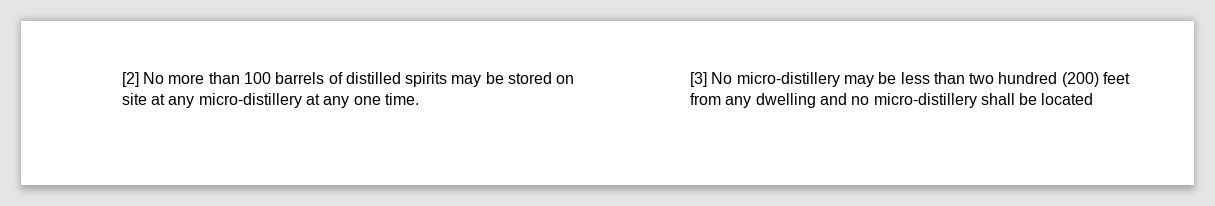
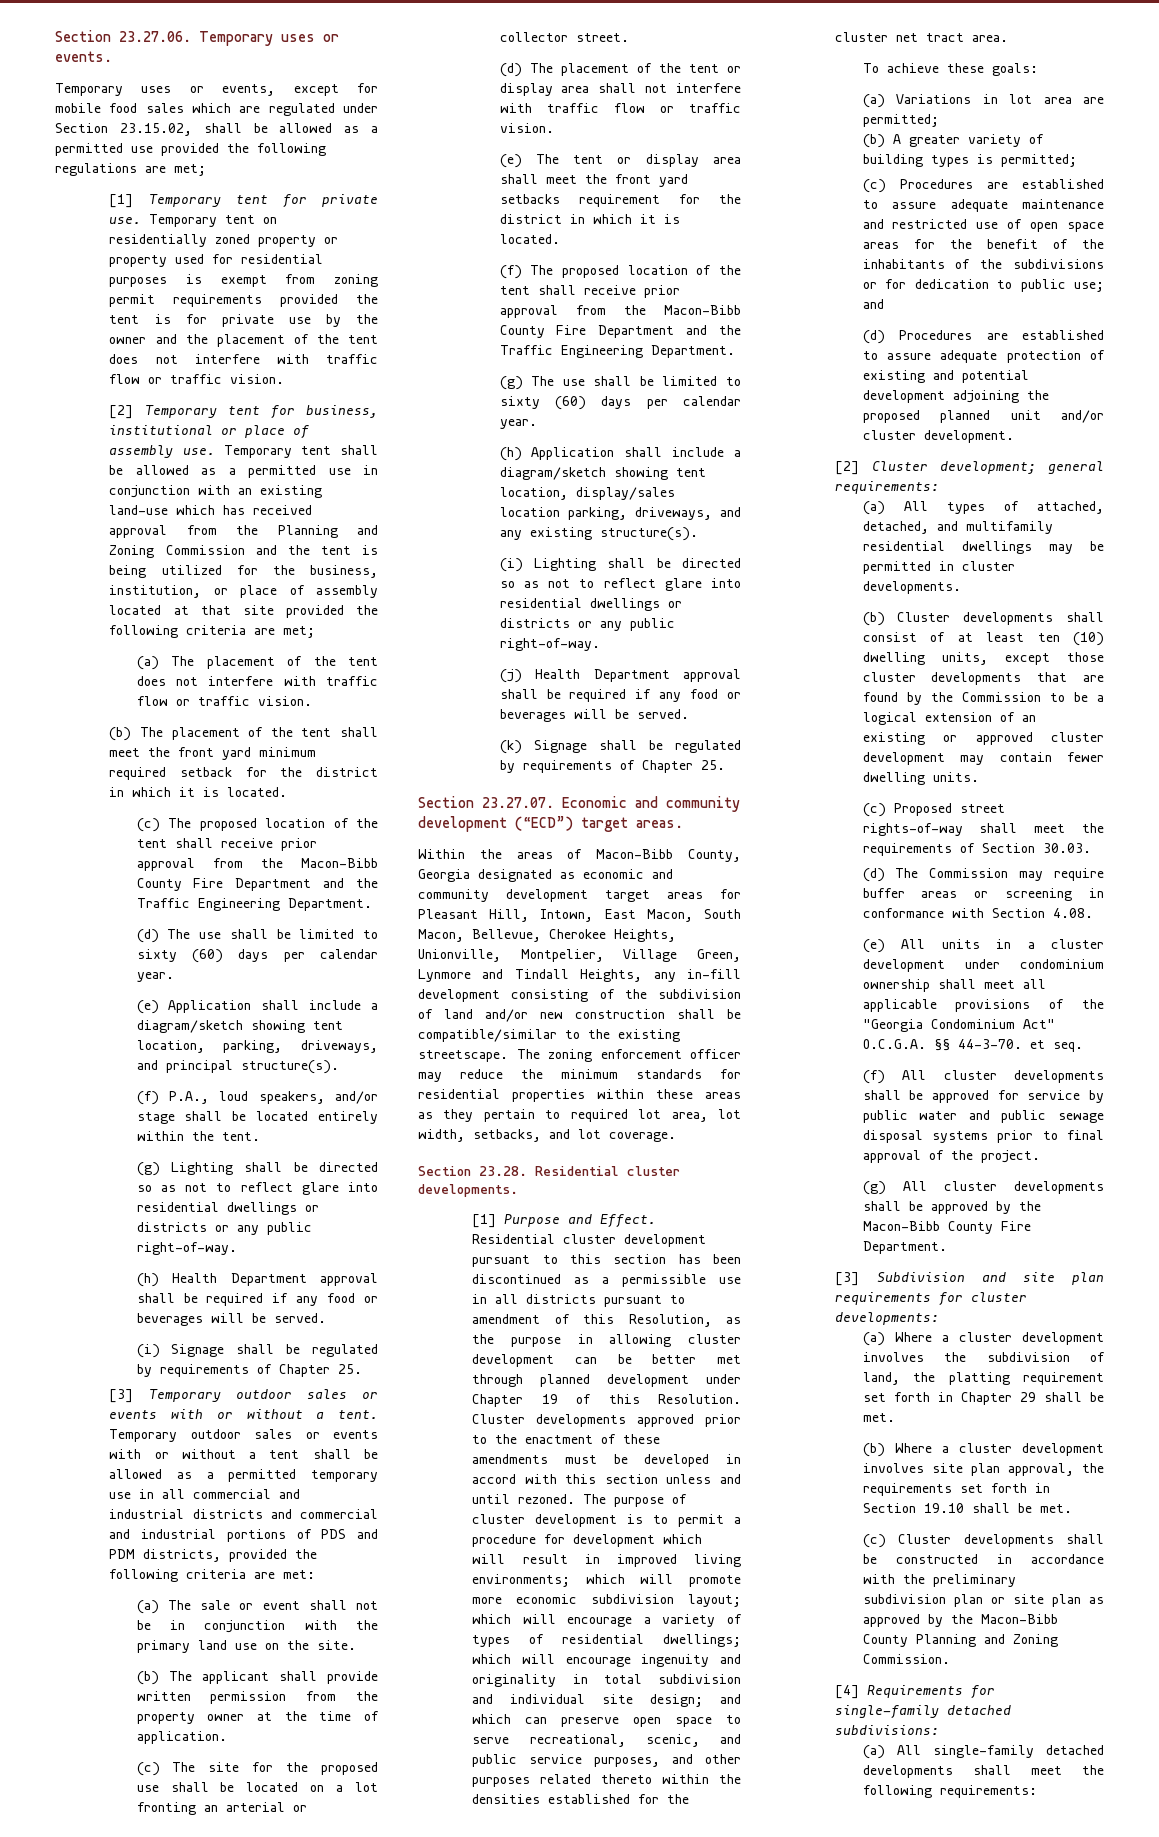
[121,72,575,87] [121,93,419,108] [689,72,1131,87] [689,93,1094,108] [2] No more than 100 barrels of distilled spirits may be stored on site at any micro-distillery at any one time. // [3] No micro-distillery may be less than two hundred (200) feet from any dwelling and no micro-distillery shall be located -> [55,30,339,46] [55,51,112,62] [55,83,378,96] [55,103,379,116] [55,123,378,136] [55,143,326,156] [55,163,206,176] [109,194,378,208] [109,214,278,227] [109,234,339,247] [109,254,324,267] [109,274,378,287] [109,294,378,307] [109,314,378,327] [109,334,378,347] [109,354,378,364] [109,374,285,384] [109,405,378,419] [109,425,310,439] [109,445,378,458] [109,465,378,478] [109,485,323,498] [109,505,313,515] [109,525,378,538] [109,545,378,558] [109,565,378,578] [109,585,378,598] [109,605,378,618] [109,625,316,638] [136,656,378,670] [136,676,378,686] [136,696,312,706] [109,727,378,741] [109,747,317,760] [109,767,378,780] [109,787,288,797] [136,818,378,832] [136,838,317,851] [136,858,378,871] [136,878,378,891] [136,898,372,911] [136,929,378,943] [136,949,378,963] [136,972,174,982] [136,1000,378,1014] [136,1020,343,1033] [136,1040,378,1053] [136,1060,339,1074] [136,1091,378,1105] [136,1111,378,1124] [136,1131,260,1141] [136,1162,378,1176] [136,1182,378,1195] [136,1202,319,1215] [136,1222,312,1235] [136,1242,237,1255] [136,1273,378,1287] [136,1293,378,1306] [136,1313,326,1326] [136,1344,378,1358] [136,1364,362,1377] [109,1389,378,1403] [109,1409,378,1419] [109,1429,378,1442] [109,1449,378,1459] [109,1469,378,1482] [109,1489,301,1499] [109,1509,378,1519] [109,1529,378,1542] [109,1549,318,1562] [109,1569,316,1582] [136,1600,378,1614] [136,1620,378,1633] [136,1640,356,1653] [136,1671,378,1685] [136,1691,378,1704] [136,1711,379,1724] [136,1731,227,1744] [136,1762,378,1776] [136,1782,378,1792] [136,1802,307,1815] [499,32,629,42] [499,63,741,77] [499,83,741,96] [499,103,741,113] [499,123,554,133] [499,154,741,168] [499,174,688,187] [499,194,741,207] [499,214,680,224] [499,234,560,244] [499,265,741,279] [499,285,680,298] [499,305,741,318] [499,325,741,338] [499,345,735,358] [499,376,741,390] [499,396,741,410] [499,419,537,429] [499,447,741,461] [499,467,706,480] [499,487,675,500] [499,507,741,520] [499,527,698,541] [499,558,741,572] [499,578,741,591] [499,598,682,611] [499,618,675,631] [499,638,600,651] [499,669,741,683] [499,689,741,702] [499,709,689,722] [499,740,741,754] [499,760,725,773] [418,796,740,812] [418,816,683,832] [418,849,741,862] [418,869,673,882] [418,889,741,902] [418,909,741,922] [418,929,676,942] [418,949,741,962] [418,969,741,982] [418,989,741,1002] [418,1009,741,1022] [418,1029,680,1042] [418,1049,741,1062] [418,1069,741,1082] [418,1089,741,1102] [418,1109,741,1122] [418,1129,676,1142] [418,1166,680,1176] [418,1184,518,1197] [472,1214,657,1228] [472,1234,707,1247] [472,1254,741,1267] [472,1274,741,1287] [472,1294,686,1307] [472,1314,741,1327] [472,1334,741,1347] [472,1354,741,1367] [472,1374,741,1387] [472,1394,741,1407] [472,1414,741,1427] [472,1434,661,1444] [472,1454,741,1467] [472,1474,741,1484] [472,1494,688,1507] [472,1514,741,1527] [472,1534,703,1547] [472,1554,741,1567] [472,1574,741,1587] [472,1594,741,1607] [472,1614,742,1627] [472,1634,741,1647] [472,1654,741,1667] [472,1674,741,1687] [472,1694,741,1707] [472,1714,741,1727] [472,1734,741,1747] [472,1754,741,1767] [472,1774,741,1787] [472,1794,690,1804] [835,32,1009,42] [862,63,1038,76] [862,94,1104,108] [862,114,939,127] [862,134,1044,148] [862,154,1077,167] [862,179,1104,193] [862,199,1104,212] [862,219,1104,232] [862,239,1104,249] [862,259,1104,269] [862,279,1104,292] [862,299,884,309] [862,330,1104,344] [862,350,1105,363] [862,370,1029,383] [862,390,1049,403] [862,410,1104,423] [862,430,1014,443] [835,461,1104,475] [835,481,940,494] [862,501,1104,515] [862,521,1053,534] [862,541,1104,554] [862,561,1015,574] [862,581,961,594] [862,612,1104,626] [862,632,1104,646] [862,652,1104,665] [862,672,1104,685] [862,692,1104,705] [862,712,1036,725] [862,732,1104,745] [862,752,1104,765] [862,772,979,785] [862,803,1005,817] [862,823,1104,836] [862,843,1091,856] [862,868,1104,882] [862,888,1104,901] [862,908,1093,918] [862,939,1104,953] [862,959,1104,972] [862,979,1046,992] [862,999,1104,1012] [862,1019,1055,1032] [862,1039,1083,1052] [862,1070,1104,1084] [862,1090,1104,1103] [862,1110,1104,1123] [862,1130,1104,1143] [862,1150,1040,1163] [862,1181,1104,1195] [862,1201,1041,1214] [862,1221,1031,1234] [862,1241,947,1254] [835,1272,1104,1286] [835,1292,1028,1306] [835,1312,940,1325] [862,1332,1104,1346] [862,1352,1105,1362] [862,1372,1104,1385] [862,1392,1104,1405] [862,1413,895,1422] [862,1443,1104,1457] [862,1463,1104,1476] [862,1483,1050,1496] [862,1503,1072,1513] [862,1534,1104,1548] [862,1554,1104,1564] [862,1574,1016,1587] [862,1594,1104,1607] [862,1614,1058,1627] [862,1634,1058,1647] [862,1654,950,1664] [835,1685,996,1699] [835,1705,1012,1719] [835,1725,940,1735] [862,1745,1104,1759] [862,1765,1104,1778] [862,1785,1037,1798] Section 23.27.06. Temporary uses or events. // Temporary uses or events, except for mobile food sales which are regulated under Section 23.15.02, shall be allowed as a permitted use provided the following regulations are met; // [1] Temporary tent for private use. Temporary tent on residentially zoned property or property used for residential purposes is exempt from zoning permit requirements provided the tent is for private use by the owner and the placement of the tent does not interfere with traffic flow or traffic vision. // [2] Temporary tent for business, institutional or place of assembly use. Temporary tent shall be allowed as a permitted use in conjunction with an existing land-use which has received approval from the Planning and Zoning Commission and the tent is being utilized for the business, institution, or place of assembly located at that site provided the following criteria are met; // (a) The placement of the tent does not interfere with traffic flow or traffic vision. // (b) The placement of the tent shall meet the front yard minimum required setback for the district in which it is located. // (c) The proposed location of the tent shall receive prior approval from the Macon-Bibb County Fire Department and the Traffic Engineering Department. // (d) The use shall be limited to sixty (60) days per calendar year. // (e) Application shall include a diagram/sketch showing tent location, parking, driveways, and principal structure(s). // (f) P.A., loud speakers, and/or stage shall be located entirely within the tent. // (g) Lighting shall be directed so as not to reflect glare into residential dwellings or districts or any public right-of-way. // (h) Health Department approval shall be required if any food or beverages will be served. // (i) Signage shall be regulated by requirements of Chapter 25. // [3] Temporary outdoor sales or events with or without a tent. Temporary outdoor sales or events with or without a tent shall be allowed as a permitted temporary use in all commercial and industrial districts and commercial and industrial portions of PDS and PDM districts, provided the following criteria are met: // (a) The sale or event shall not be in conjunction with the primary land use on the site. // (b) The applicant shall provide written permission from the property owner at the time of application. // (c) The site for the proposed use shall be located on a lot fronting an arterial or collector street. // (d) The placement of the tent or display area shall not interfere with traffic flow or traffic vision. // (e) The tent or display area shall meet the front yard setbacks requirement for the district in which it is located. // (f) The proposed location of the tent shall receive prior approval from the Macon-Bibb County Fire Department and the Traffic Engineering Department. // (g) The use shall be limited to sixty (60) days per calendar year. // (h) Application shall include a diagram/sketch showing tent location, display/sales location parking, driveways, and any existing structure(s). // (i) Lighting shall be directed so as not to reflect glare into residential dwellings or districts or any public right-of-way. // (j) Health Department approval shall be required if any food or beverages will be served. // (k) Signage shall be regulated by requirements of Chapter 25. // Section 23.27.07. Economic and community development (“ECD”) target areas. // Within the areas of Macon-Bibb County, Georgia designated as economic and community development target areas for Pleasant Hill, Intown, East Macon, South Macon, Bellevue, Cherokee Heights, Unionville, Montpelier, Village Green, Lynmore and Tindall Heights, any in-fill development consisting of the subdivision of land and/or new construction shall be compatible/similar to the existing streetscape. The zoning enforcement officer may reduce the minimum standards for residential properties within these areas as they pertain to required lot area, lot width, setbacks, and lot coverage. // Section 23.28. Residential cluster developments. // [1] Purpose and Effect. Residential cluster development pursuant to this section has been discontinued as a permissible use in all districts pursuant to amendment of this Resolution, as the purpose in allowing cluster development can be better met through planned development under Chapter 19 of this Resolution. Cluster developments approved prior to the enactment of these amendments must be developed in accord with this section unless and until rezoned. The purpose of cluster development is to permit a procedure for development which will result in improved living environments; which will promote more economic subdivision layout; which will encourage a variety of types of residential dwellings; which will encourage ingenuity and originality in total subdivision and individual site design; and which can preserve open space to serve recreational, scenic, and public service purposes, and other purposes related thereto within the densities established for the cluster net tract area. // To achieve these goals: // (a) Variations in lot area are permitted; // (b) A greater variety of building types is permitted; // (c) Procedures are established to assure adequate maintenance and restricted use of open space areas for the benefit of the inhabitants of the subdivisions or for dedication to public use; and // (d) Procedures are established to assure adequate protection of existing and potential development adjoining the proposed planned unit and/or cluster development. // [2] Cluster development; general requirements: // (a) All types of attached, detached, and multifamily residential dwellings may be permitted in cluster developments. // (b) Cluster developments shall consist of at least ten (10) dwelling units, except those cluster developments that are found by the Commission to be a logical extension of an existing or approved cluster development may contain fewer dwelling units. // (c) Proposed street rights-of-way shall meet the requirements of Section 30.03. // (d) The Commission may require buffer areas or screening in conformance with Section 4.08. // (e) All units in a cluster development under condominium ownership shall meet all applicable provisions of the "Georgia Condominium Act" O.C.G.A. §§ 44-3-70. et seq. // (f) All cluster developments shall be approved for service by public water and public sewage disposal systems prior to final approval of the project. // (g) All cluster developments shall be approved by the Macon-Bibb County Fire Department. // [3] Subdivision and site plan requirements for cluster developments: // (a) Where a cluster development involves the subdivision of land, the platting requirement set forth in Chapter 29 shall be met. // (b) Where a cluster development involves site plan approval, the requirements set forth in Section 19.10 shall be met. // (c) Cluster developments shall be constructed in accordance with the preliminary subdivision plan or site plan as approved by the Macon-Bibb County Planning and Zoning Commission. // [4] Requirements for single-family detached subdivisions: // (a) All single-family detached developments shall meet the following requirements:

